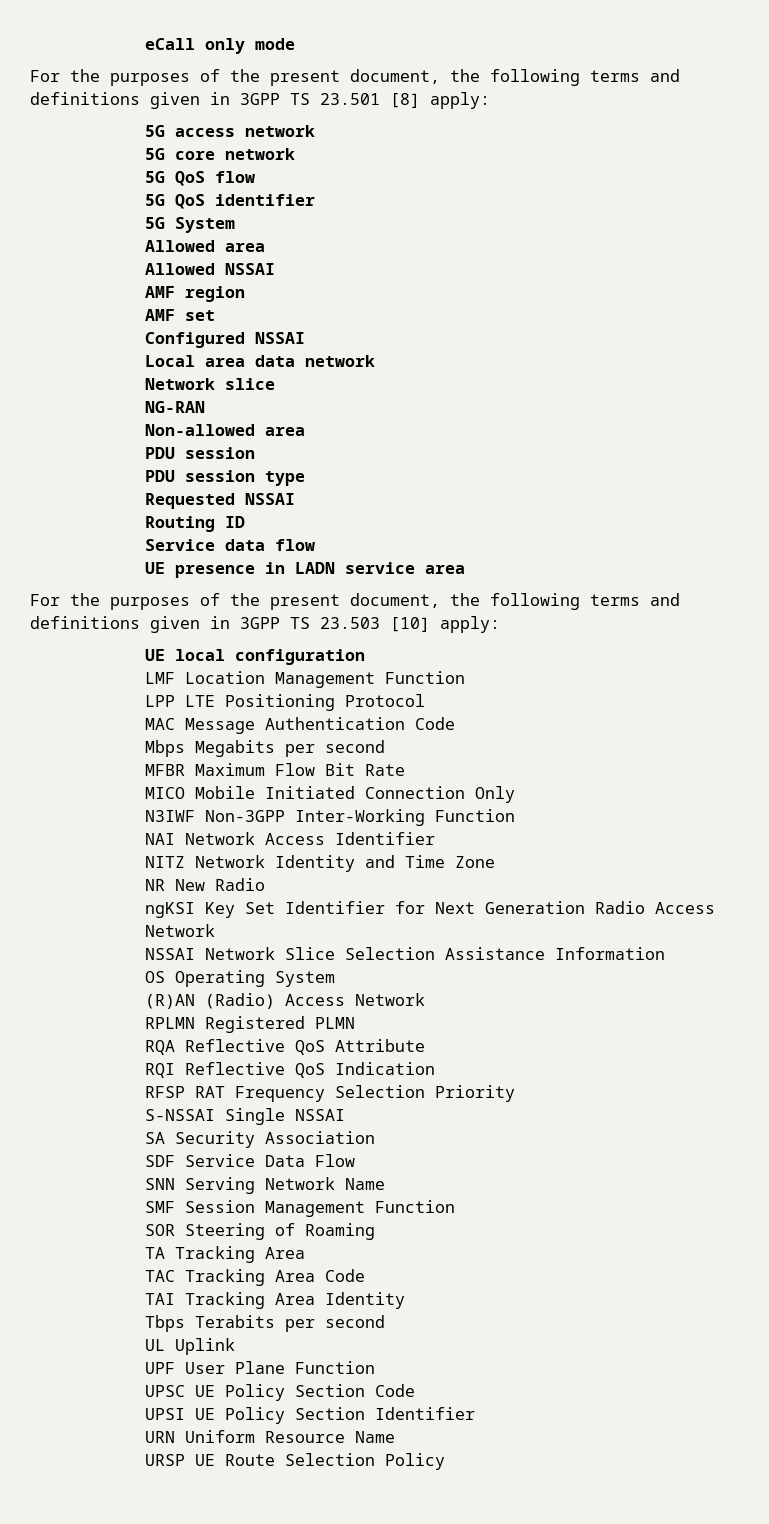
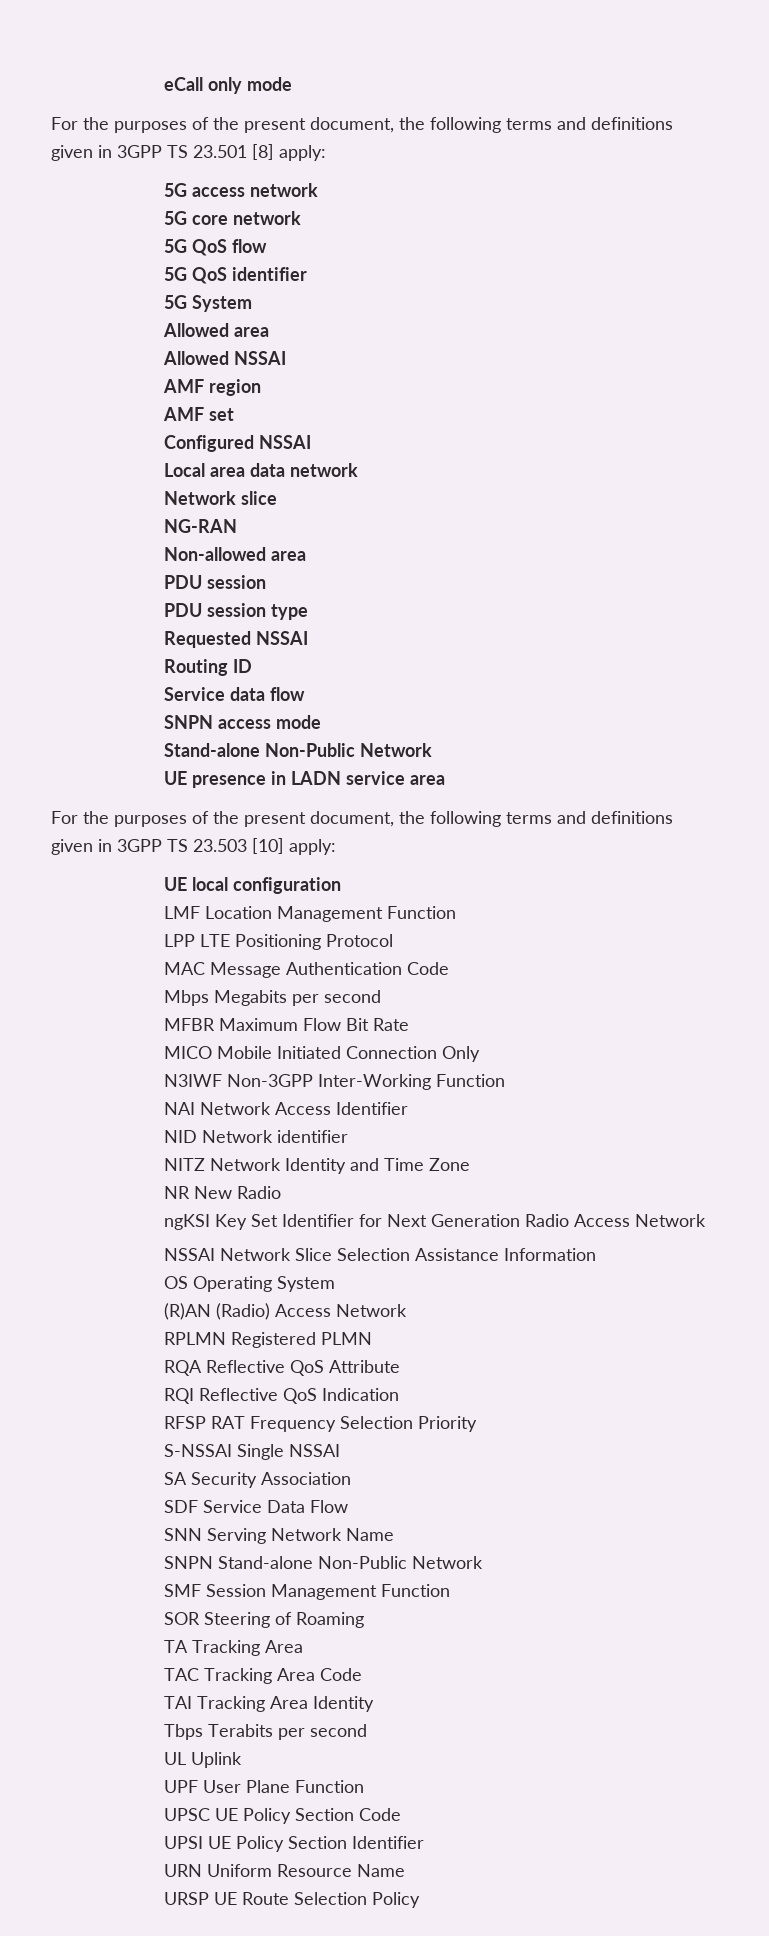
(315, 545) none -> [164,715,322,729] [164,743,433,757] // SNPN access mode // Stand-alone Non-Public Network
(435, 838) none -> [164,1130,349,1143] // NID Network identifier
(385, 1184) none -> [164,1556,484,1569] // SNPN Stand-alone Non-Public Network

